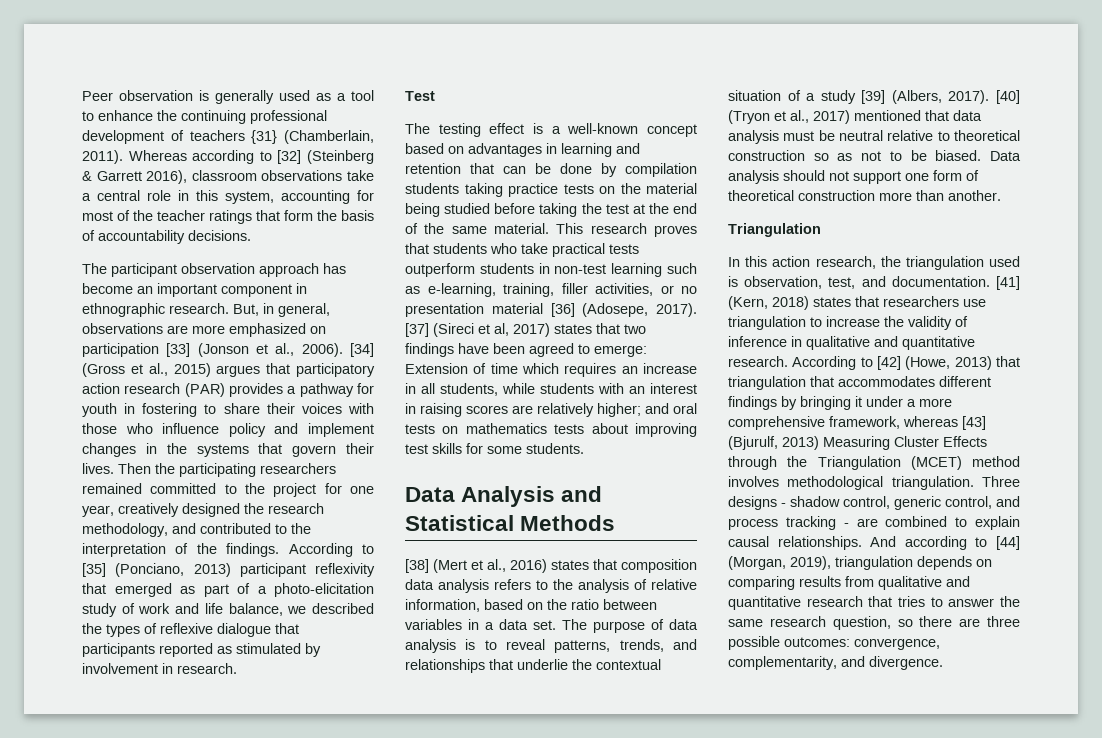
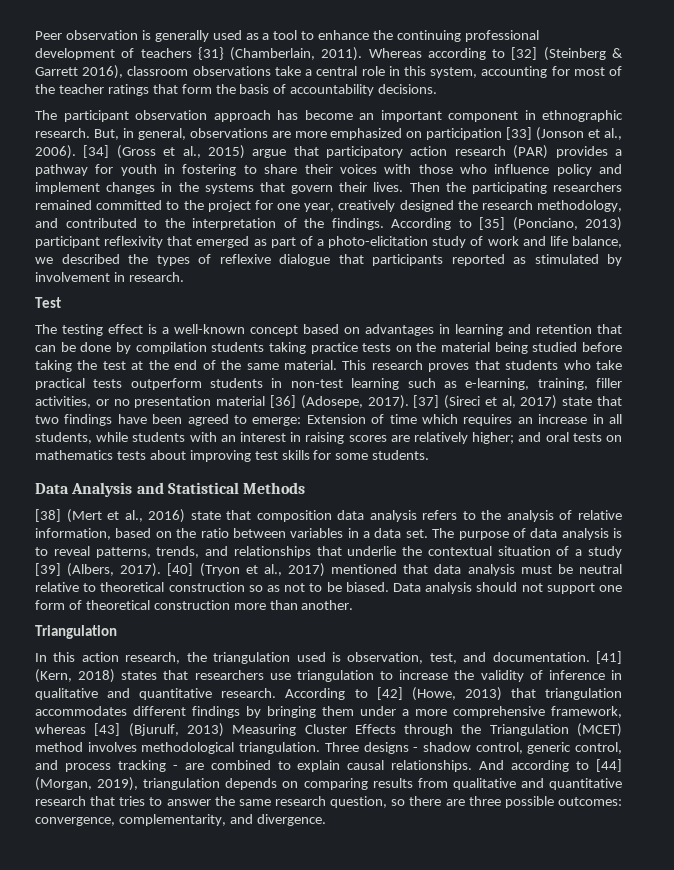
[216,365,261,377] argues -> [252,149,287,158] argue
[554,324,592,334] states -> [562,397,593,406] state
[551,560,589,570] states -> [190,511,221,520] state
[810,376,834,387] that -> (623, 694) none
[855,396,862,407] it -> [322,706,354,716] them

